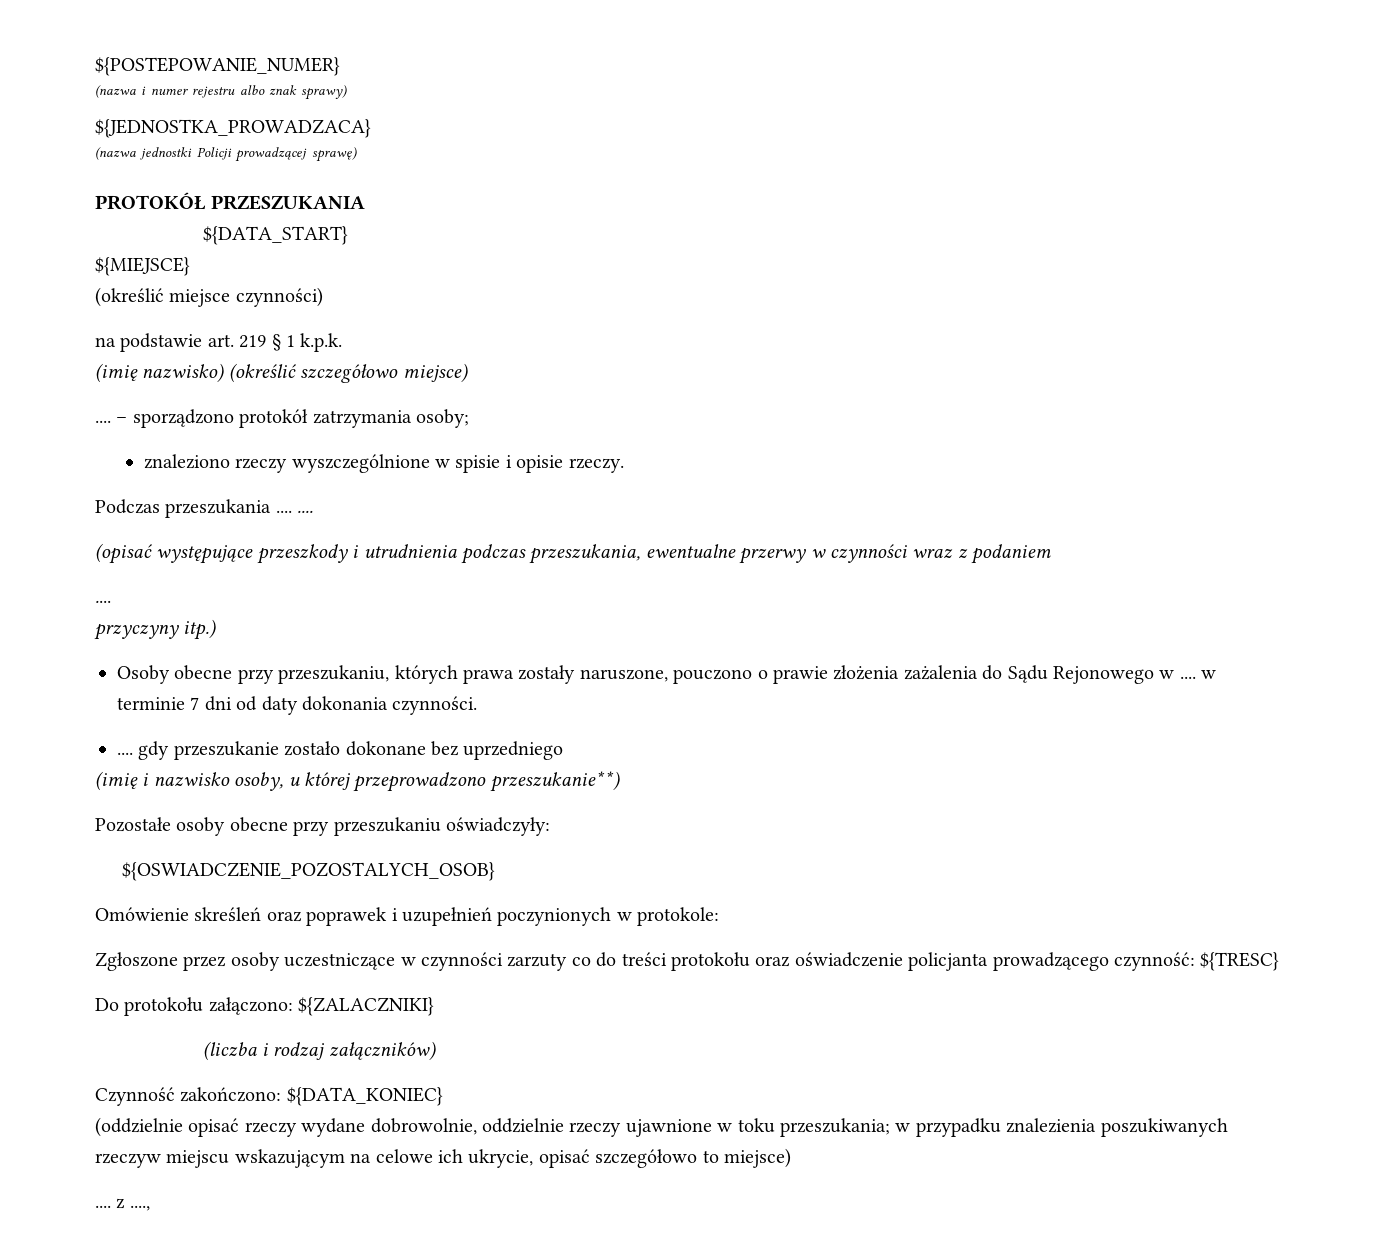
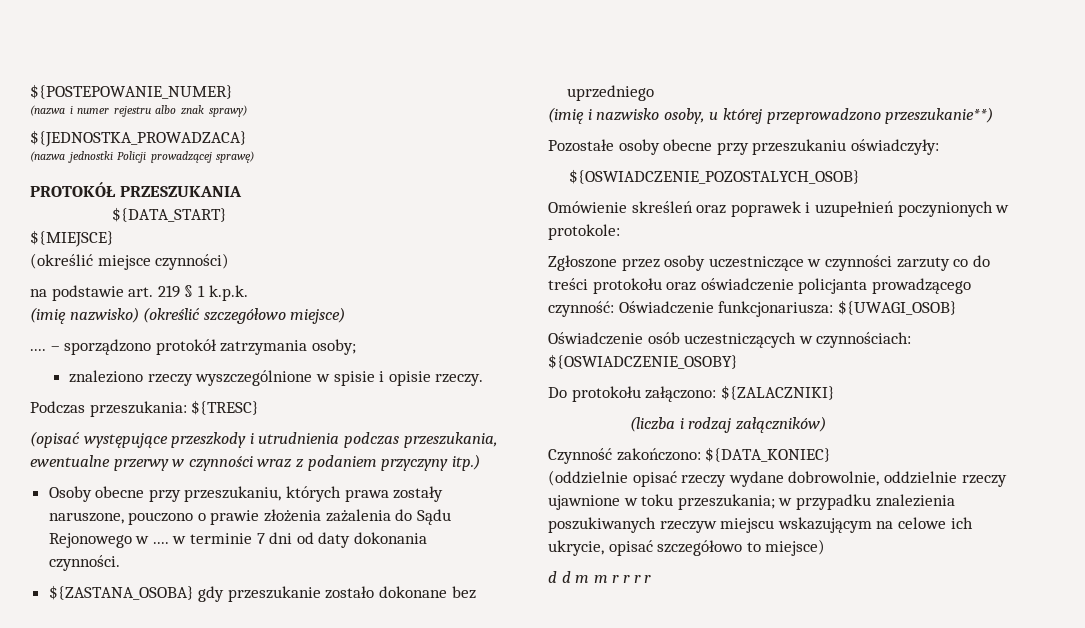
[165,499,314,518] przeszukania .... .... -> [89,400,260,417] przeszukania: ${TRESC}
[95,600,111,603] // .... // -> (377, 463) none
[117,752,133,755] .... -> [48,585,194,600] ${ZASTANA_OSOBA}
[1200,952,1280,971] ${TRESC} -> [618,300,957,317] [548,332,912,348] [548,354,738,369] Oświadczenie funkcjonariusza: ${UWAGI_OSOB} // Oświadczenie osób uczestniczących w czynnościach: ${OSWIADCZENIE_OSOBY}
[95,1198,150,1211] .... z ...., -> [548,571,652,583] d d m m r r r r

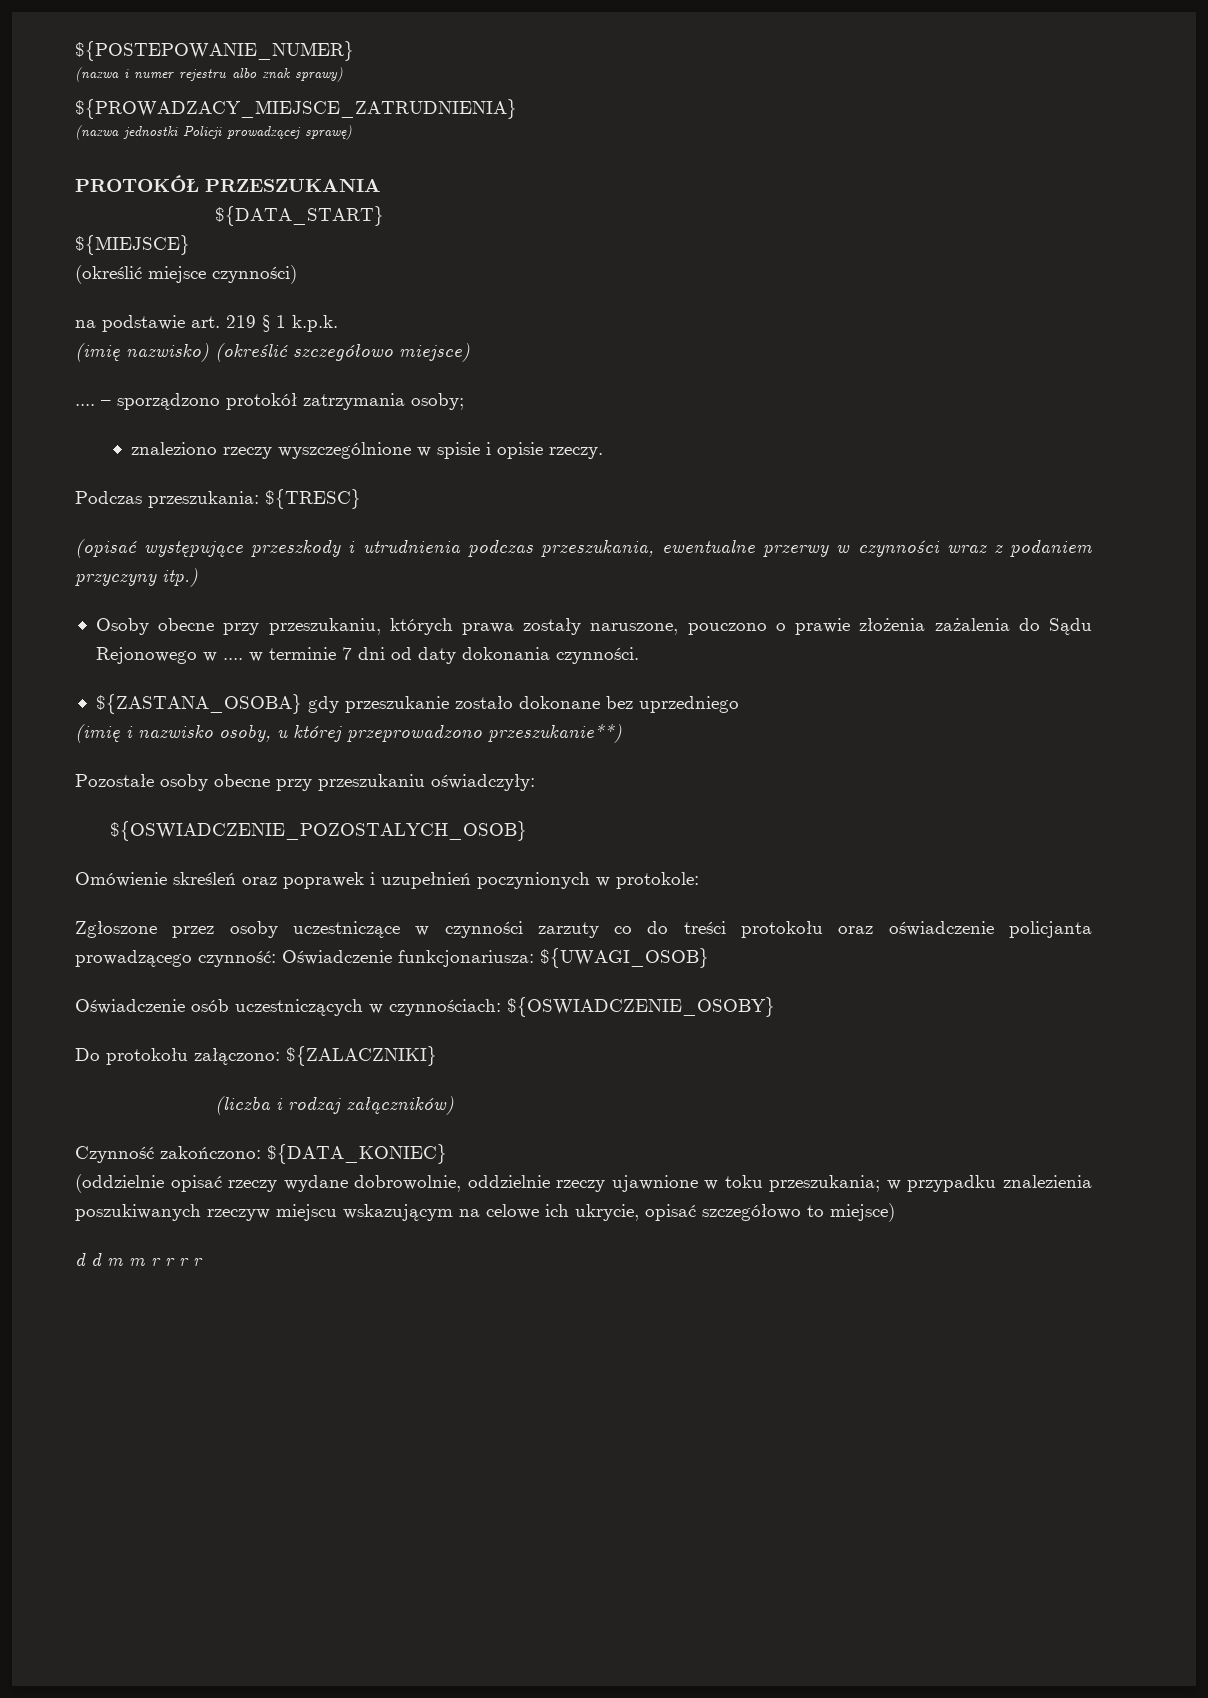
[30,130,247,147] ${JEDNOSTKA_PROWADZACA} -> [75,99,517,119] ${PROWADZACY_MIEJSCE_ZATRUDNIENIA}

